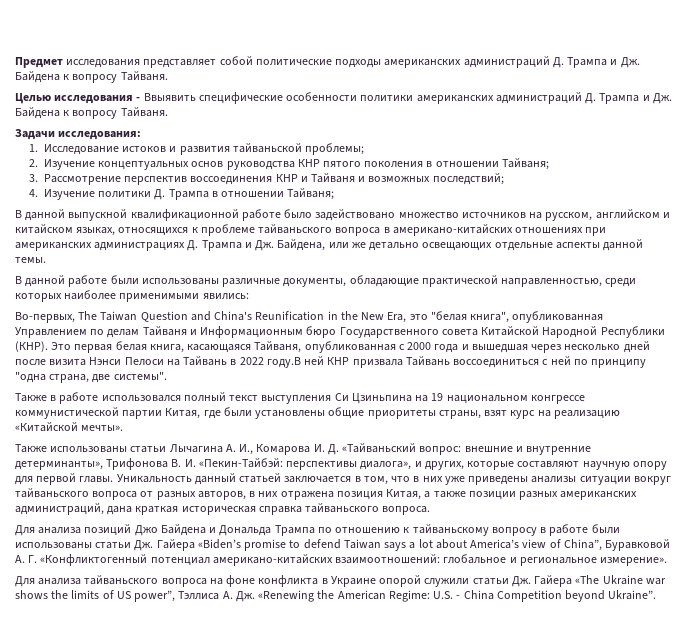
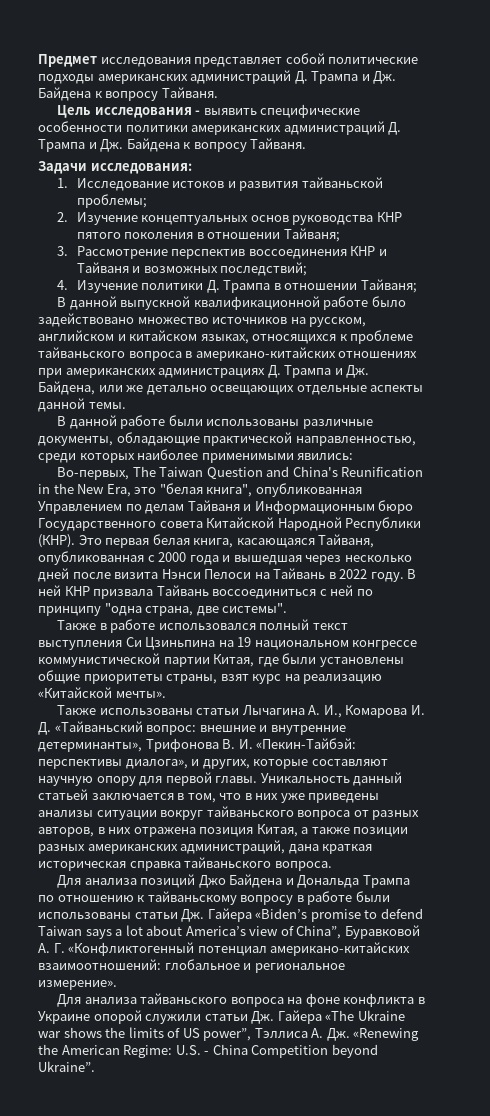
[15,93,51,104] Целью -> [57,105,92,118] Цель
[143,93,196,101] Ввыявить -> [203,108,257,115] выявить
[266,357,301,368] году.В -> [370,569,417,582] году. В

